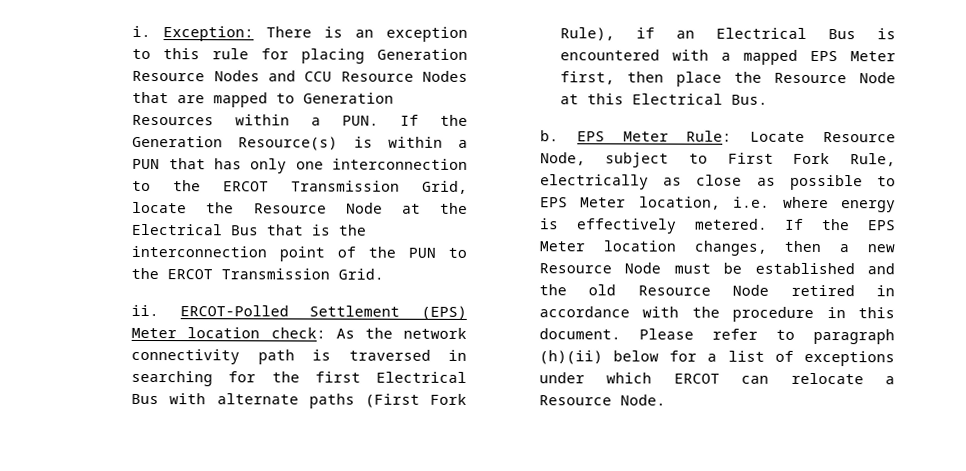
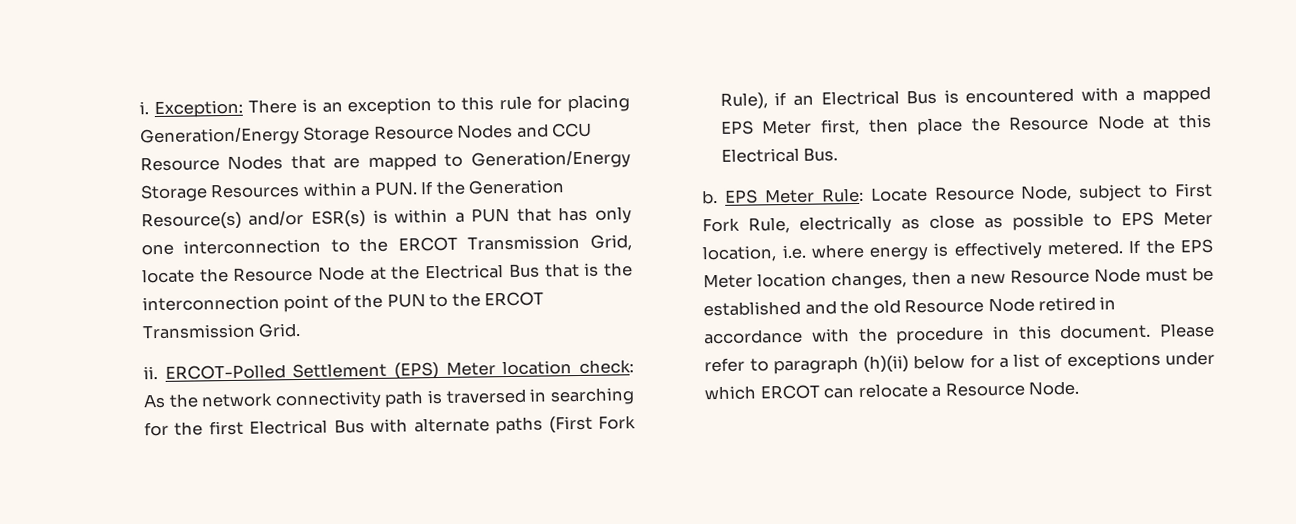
[377,48,468,60] Generation -> [139,125,371,147] Generation/Energy Storage
[303,92,395,104] Generation -> [470,150,631,170] [139,184,208,203] Generation/Energy Storage
(339, 143) none -> [248,210,367,228] and/or ESR(s)

